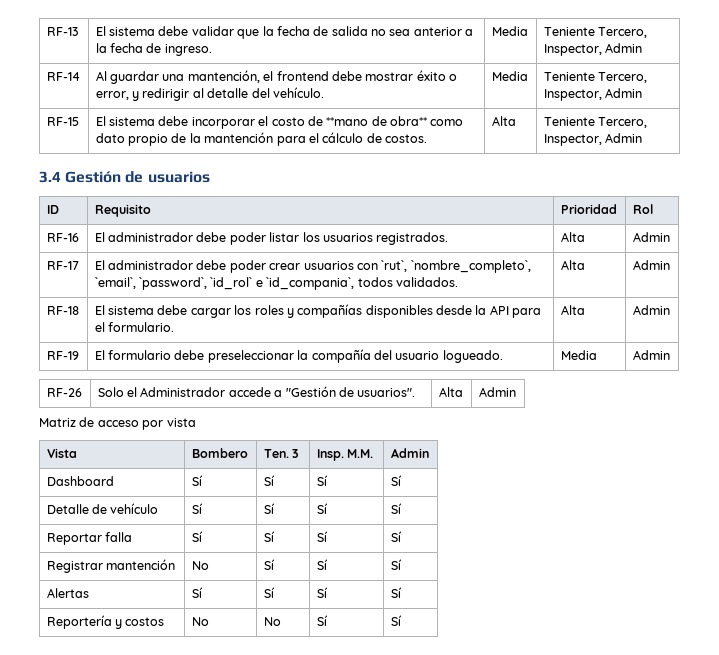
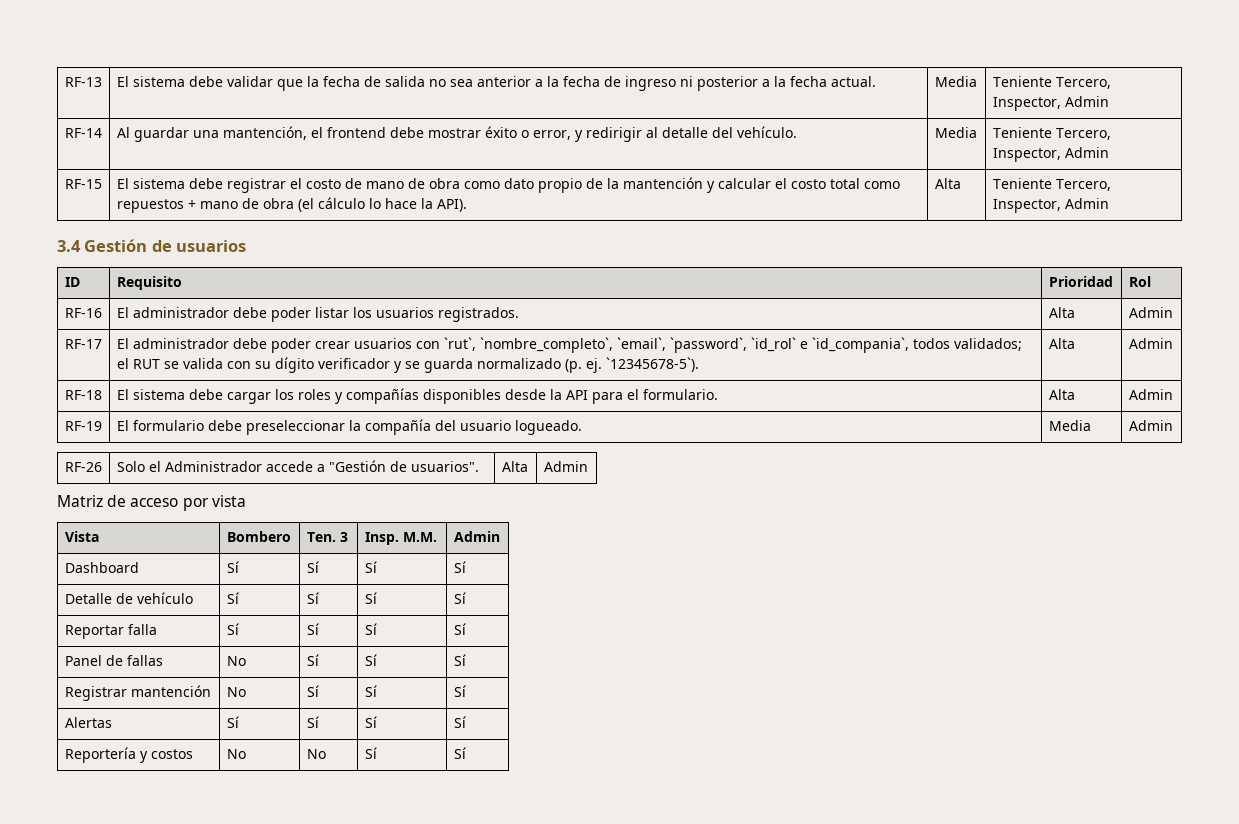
[164,44,212,56] ingreso. -> [624,76,876,91] ingreso ni posterior a la fecha actual.
[191,117,255,129] incorporar -> [226,178,286,193] registrar
[326,116,428,126] **mano de obra** -> [365,178,460,189] mano de obra
[276,132,428,146] para el cálculo de costos. -> [706,178,900,193] [116,197,467,213] y calcular el costo total como repuestos + mano de obra (el cálculo lo hace la API).
[395,277,458,287] validados. -> [953,338,1022,351] [116,357,699,373] validados; el RUT se valida con su dígito verificador y se guarda normalizado (p. ej. `12345678-5`).
(402, 536) none -> [64,655,163,666] [226,656,246,666] [306,654,319,666] [364,654,377,666] [453,654,466,666] // Panel de fallas | No | Sí | Sí | Sí

